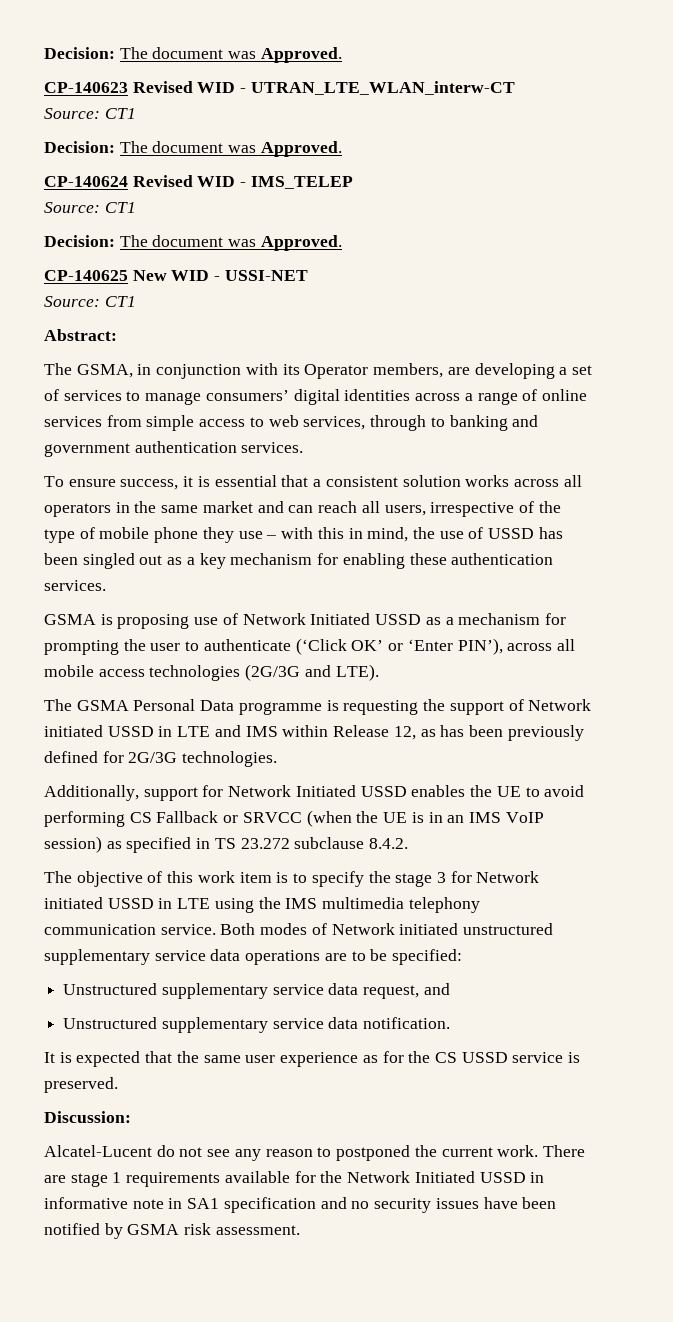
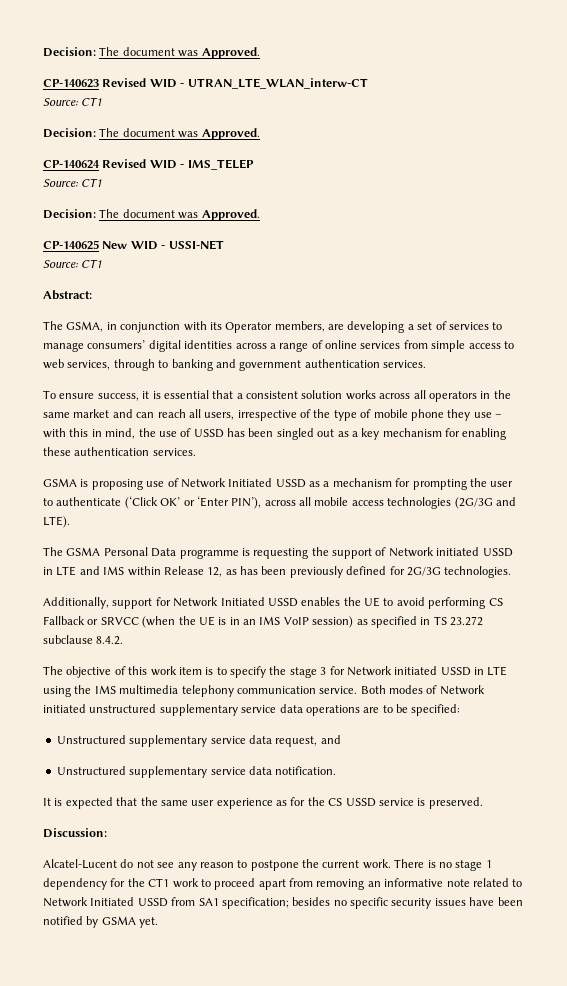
[336,1145,411,1161] postponed -> [250,860,299,871] postpone
[44,1171,545,1187] [44,1197,370,1213] are stage 1 requirements available for the Network Initiated USSD in informative note in SA1 specification and no -> [427,860,492,871] [43,878,523,890] [43,897,388,909] is no stage 1 dependency for the CT1 work to proceed apart from removing an informative note related to Network Initiated USSD from SA1 specification; besides no specific
[184,1223,300,1235] risk assessment. -> [139,917,159,928] yet.

